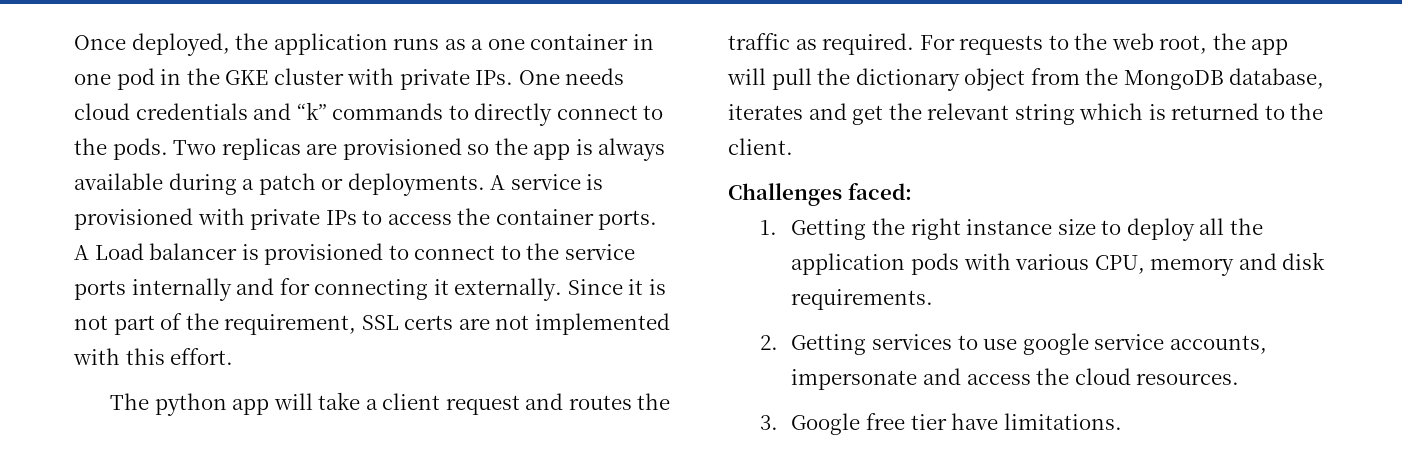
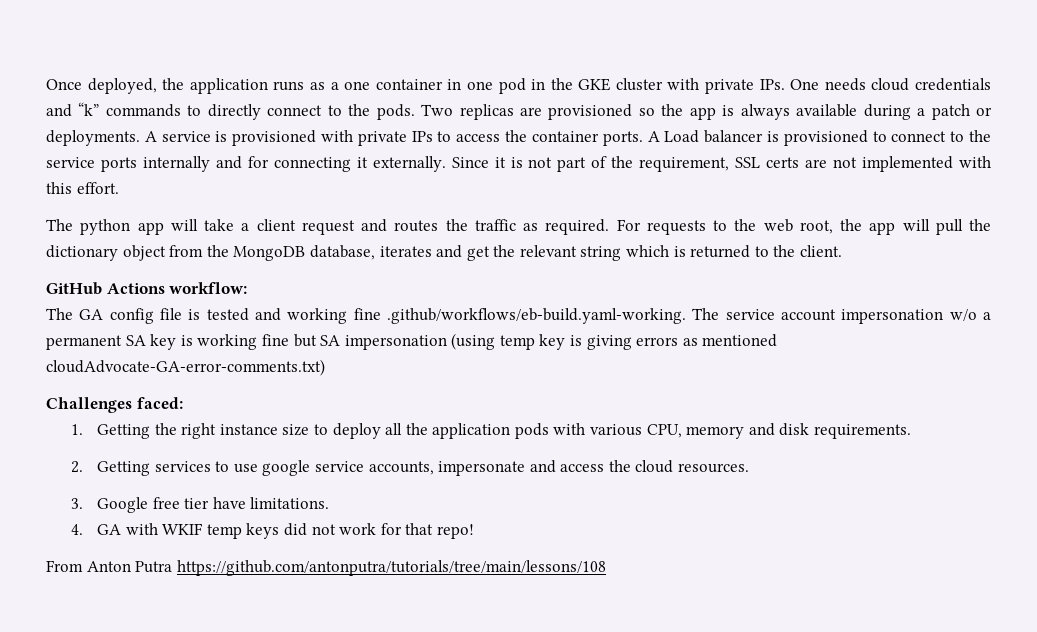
(793, 146) none -> [46,282,248,295] [46,308,992,324] [46,333,778,350] [46,359,325,376] // GitHub Actions workflow: // The GA config file is tested and working fine .github/workflows/eb-build.yaml-working. The service account impersonation w/o a permanent SA key is working fine but SA impersonation (using temp key is giving errors as mentioned cloudAdvocate-GA-error-comments.txt)
(1122, 421) none -> [71,523,474,539] [46,560,606,576] // 4. GA with WKIF temp keys did not work for that repo! // From Anton Putra https://github.com/antonputra/tutorials/tree/main/lessons/108

